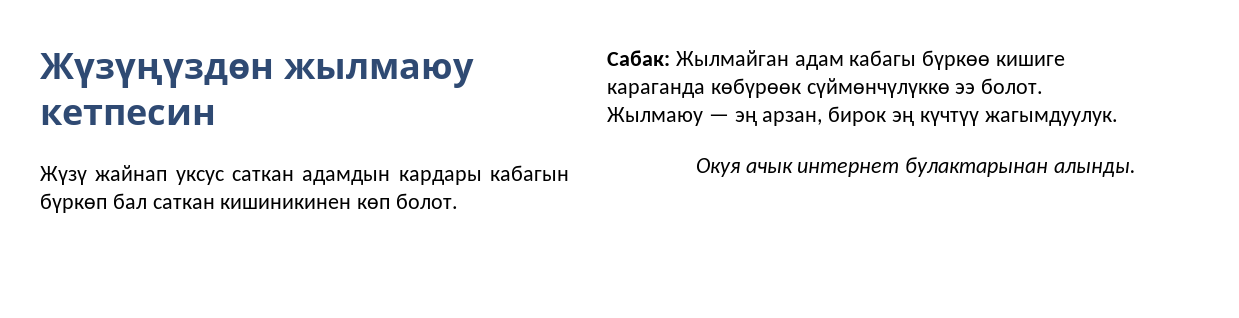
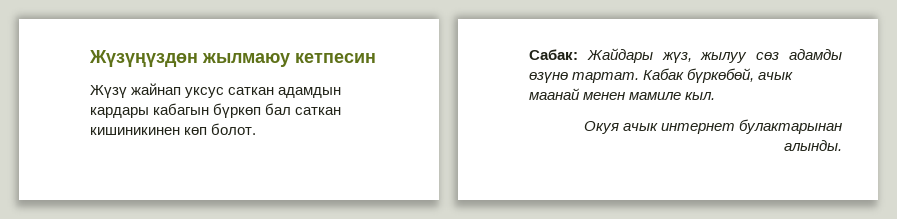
[675,50,1066,70] [607,78,1044,98] [607,106,1118,126] Жылмайган адам кабагы бүркөө кишиге караганда көбүрөөк сүймөнчүлүккө ээ болот. Жылмаюу — эң арзан, бирок эң күчтүү жагымдуулук. -> [586,48,842,63] [529,68,794,83] [529,88,716,100] Жайдары жүз, жылуу сөз адамды өзүнө тартат. Кабак бүркөбөй, ачык маанай менен мамиле кыл.

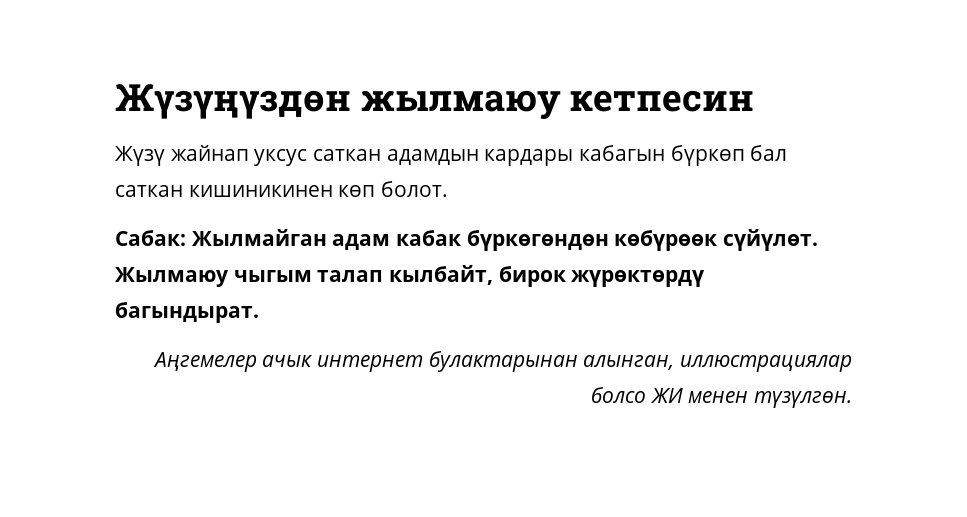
[586,48,842,63] [529,68,794,83] [529,88,716,100] [583,119,842,134] [784,140,842,151] Жайдары жүз, жылуу сөз адамды өзүнө тартат. Кабак бүркөбөй, ачык маанай менен мамиле кыл. // Окуя ачык интернет булактарынан алынды. -> [191,229,819,251] [115,265,706,287] [115,302,259,323] [152,351,852,372] [590,387,852,408] Жылмайган адам кабак бүркөгөндөн көбүрөөк сүйүлөт. Жылмаюу чыгым талап кылбайт, бирок жүрөктөрдү багындырат. // Аңгемелер ачык интернет булактарынан алынган, иллюстрациялар болсо ЖИ менен түзүлгөн.

